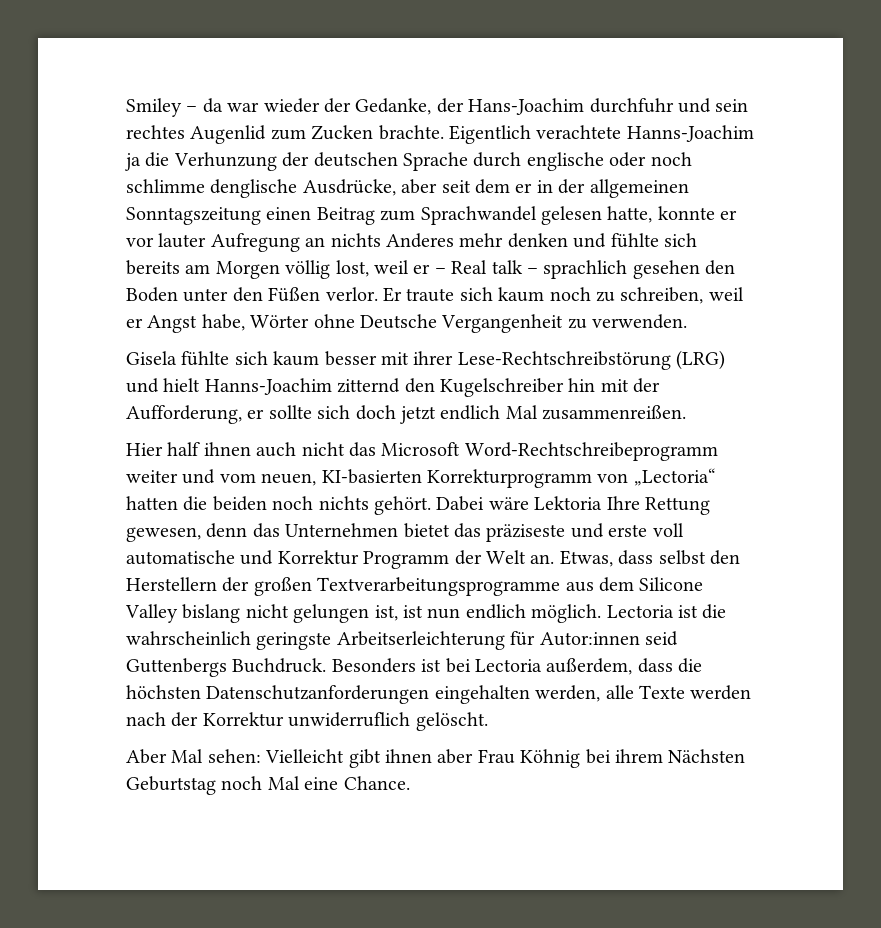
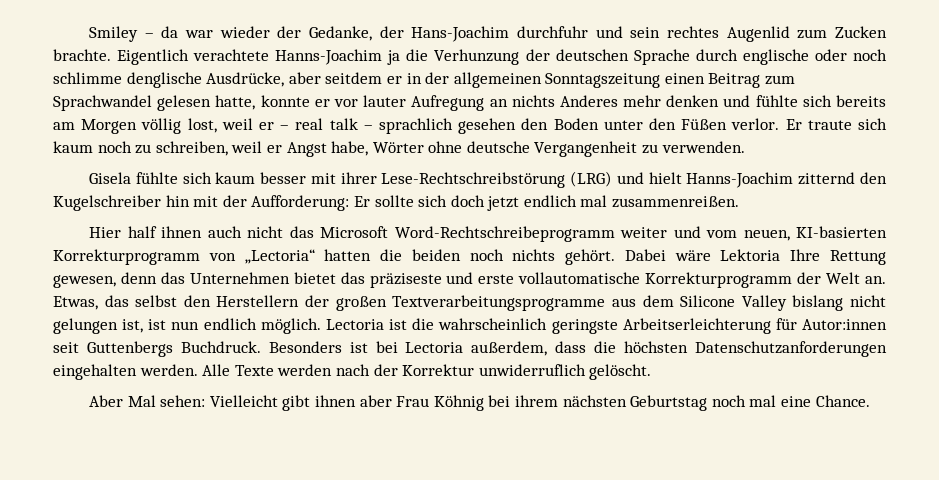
[441,179,510,194] seit dem -> [325,72,383,84] seitdem
[451,260,488,274] Real -> [295,118,324,130] real
[360,314,437,329] Deutsche -> [466,141,530,153] deutsche
[126,405,265,424] Aufforderung, er -> [251,195,370,211] Aufforderung: Er
[505,405,538,419] Mal -> [580,195,608,207] mal
[652,523,684,537] [126,550,450,569] voll automatische und Korrektur Programm -> [518,272,793,288] vollautomatische Korrekturprogramm
[618,550,654,565] dass -> [104,295,129,307] das
[644,631,678,646] seid -> [53,342,79,353] seit
[535,685,634,702] werden, alle -> [139,364,231,376] werden. Alle
[668,749,746,763] Nächsten -> [562,395,627,407] nächsten
[267,776,300,790] Mal -> [749,395,777,407] mal

